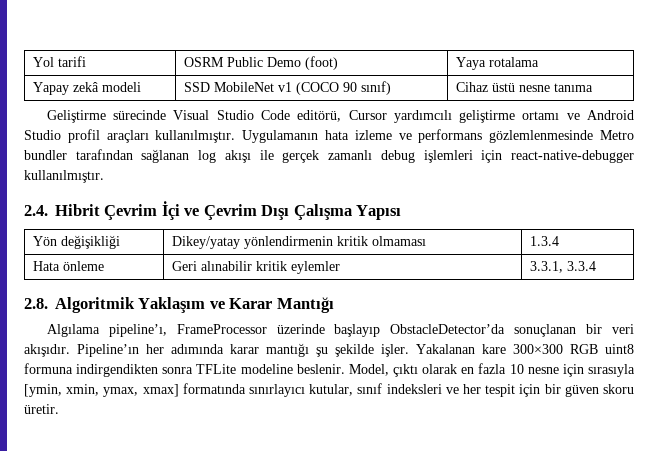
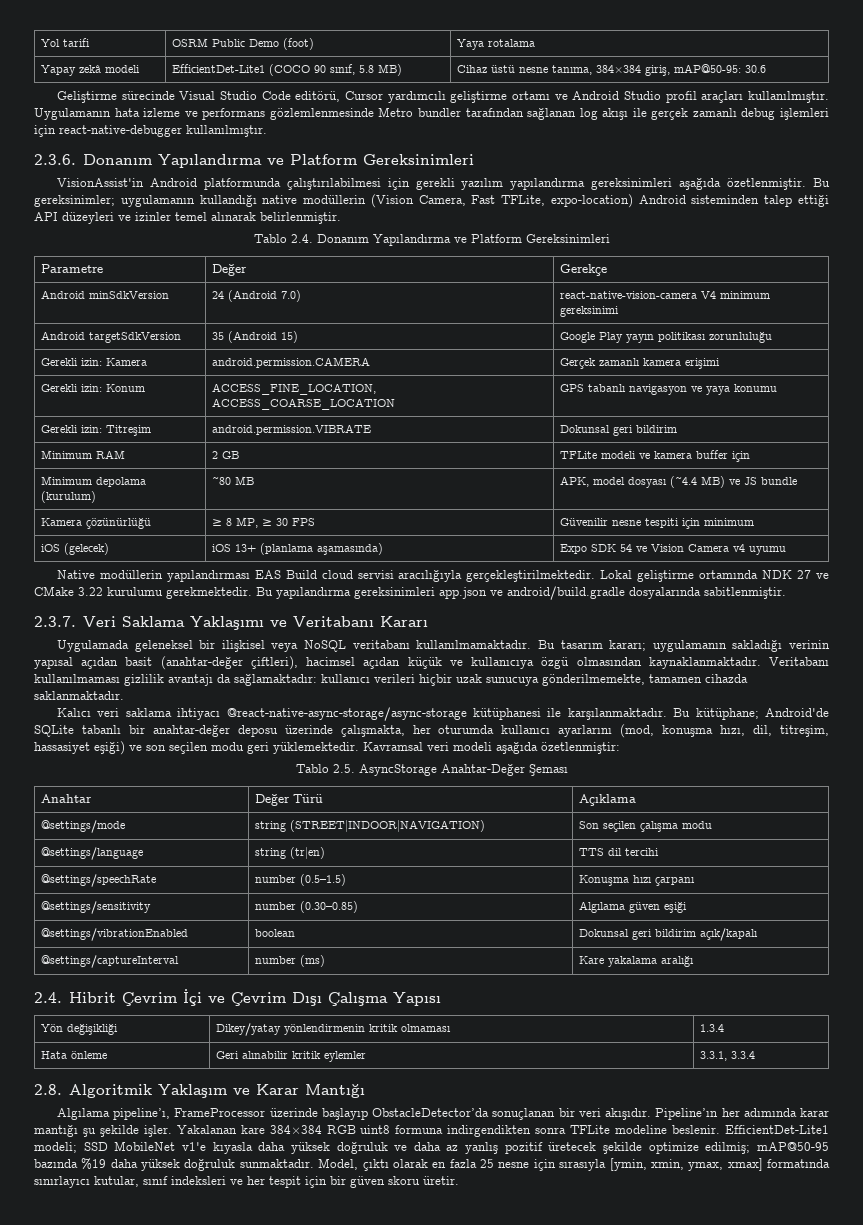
[184,81,392,95] [456,82,594,92] SSD MobileNet v1 (COCO 90 sınıf) | Cihaz üstü nesne tanıma -> [171,64,402,76] [456,64,766,76] EfficientDet-Lite1 (COCO 90 sınıf, 5.8 MB) | Cihaz üstü nesne tanıma, 384×384 giriş, mAP@50-95: 30.6
(104, 176) none -> [34,154,474,168] [56,178,830,190] [34,194,829,208] [34,212,341,224] [253,234,610,246] [40,264,103,273] [211,264,247,276] [559,264,607,276] [40,290,169,299] [211,290,301,302] [559,291,770,299] [559,306,619,317] [40,331,181,343] [211,331,298,343] [559,332,772,343] [40,358,147,366] [211,357,370,368] [559,358,720,369] [40,384,145,392] [211,383,376,395] [211,398,395,410] [559,384,777,395] [40,425,151,436] [211,424,371,435] [559,425,677,436] [40,450,125,459] [211,451,239,459] [559,450,750,462] [40,476,146,487] [40,491,96,503] [211,476,254,485] [559,476,797,488] [40,518,151,529] [211,517,315,528] [559,518,754,529] [40,543,109,555] [211,543,383,555] [559,544,786,555] [56,570,829,582] [34,586,786,600] [34,616,428,630] [56,640,830,652] [34,656,830,670] [34,674,748,686] [34,691,124,700] [56,707,830,721] [34,724,829,738] [34,741,620,755] [295,764,568,776] [40,794,92,803] [254,794,323,806] [578,794,636,806] [40,820,125,833] [254,820,485,832] [578,821,712,832] [40,847,143,860] [254,847,325,859] [578,848,659,856] [40,874,156,887] [254,874,346,886] [578,875,695,886] [40,901,151,914] [254,901,358,913] [578,901,687,913] [40,928,188,941] [254,929,295,937] [578,928,758,941] [40,955,179,968] [254,955,325,967] [578,956,694,967] // 2.3.6. Donanım Yapılandırma ve Platform Gereksinimleri // VisionAssist'in Android platformunda çalıştırılabilmesi için gerekli yazılım yapılandırma gereksinimleri aşağıda özetlenmiştir. Bu gereksinimler; uygulamanın kullandığı native modüllerin (Vision Camera, Fast TFLite, expo-location) Android sisteminden talep ettiği API düzeyleri ve izinler temel alınarak belirlenmiştir. // Tablo 2.4. Donanım Yapılandırma ve Platform Gereksinimleri // Parametre | Değer | Gerekçe // Android minSdkVersion | 24 (Android 7.0) | react-native-vision-camera V4 minimum gereksinimi // Android targetSdkVersion | 35 (Android 15) | Google Play yayın politikası zorunluluğu // Gerekli izin: Kamera | android.permission.CAMERA | Gerçek zamanlı kamera erişimi // Gerekli izin: Konum | ACCESS_FINE_LOCATION, ACCESS_COARSE_LOCATION | GPS tabanlı navigasyon ve yaya konumu // Gerekli izin: Titreşim | android.permission.VIBRATE | Dokunsal geri bildirim // Minimum RAM | 2 GB | TFLite modeli ve kamera buffer için // Minimum depolama (kurulum) | ~80 MB | APK, model dosyası (~4.4 MB) ve JS bundle // Kamera çözünürlüğü | ≥ 8 MP, ≥ 30 FPS | Güvenilir nesne tespiti için minimum // iOS (gelecek) | iOS 13+ (planlama aşamasında) | Expo SDK 54 ve Vision Camera v4 uyumu // Native modüllerin yapılandırması EAS Build cloud servisi aracılığıyla gerçekleştirilmektedir. Lokal geliştirme ortamında NDK 27 ve CMake 3.22 kurulumu gerekmektedir. Bu yapılandırma gereksinimleri app.json ve android/build.gradle dosyalarında sabitlenmiştir. // 2.3.7. Veri Saklama Yaklaşımı ve Veritabanı Kararı // Uygulamada geleneksel bir ilişkisel veya NoSQL veritabanı kullanılmamaktadır. Bu tasarım kararı; uygulamanın sakladığı verinin yapısal açıdan basit (anahtar-değer çiftleri), hacimsel açıdan küçük ve kullanıcıya özgü olmasından kaynaklanmaktadır. Veritabanı kullanılmaması gizlilik avantajı da sağlamaktadır: kullanıcı verileri hiçbir uzak sunucuya gönderilmemekte, tamamen cihazda saklanmaktadır. // Kalıcı veri saklama ihtiyacı @react-native-async-storage/async-storage kütüphanesi ile karşılanmaktadır. Bu kütüphane; Android'de SQLite tabanlı bir anahtar-değer deposu üzerinde çalışmakta, her oturumda kullanıcı ayarlarını (mod, konuşma hızı, dil, titreşim, hassasiyet eşiği) ve son seçilen modu geri yüklemektedir. Kavramsal veri modeli aşağıda özetlenmiştir: // Tablo 2.5. AsyncStorage Anahtar-Değer Şeması // Anahtar | Değer Türü | Açıklama // @settings/mode | string (STREET|INDOOR|NAVIGATION) | Son seçilen çalışma modu // @settings/language | string (tr|en) | TTS dil tercihi // @settings/speechRate | number (0.5–1.5) | Konuşma hızı çarpanı // @settings/sensitivity | number (0.30–0.85) | Algılama güven eşiği // @settings/vibrationEnabled | boolean | Dokunsal geri bildirim açık/kapalı // @settings/captureInterval | number (ms) | Kare yakalama aralığı
[513,344,563,354] 300×300 -> [269,1125,322,1134] 384×384
(345, 369) none -> [724,1125,829,1134] [34,1141,829,1154] [34,1158,314,1171] EfficientDet-Lite1 modeli; SSD MobileNet v1'e kıyasla daha yüksek doğruluk ve daha az yanlış pozitif üretecek şekilde optimize edilmiş; mAP@50-95 bazında %19 daha yüksek doğruluk sunmaktadır.
[509,364,524,374] 10 -> [480,1159,495,1168] 25

